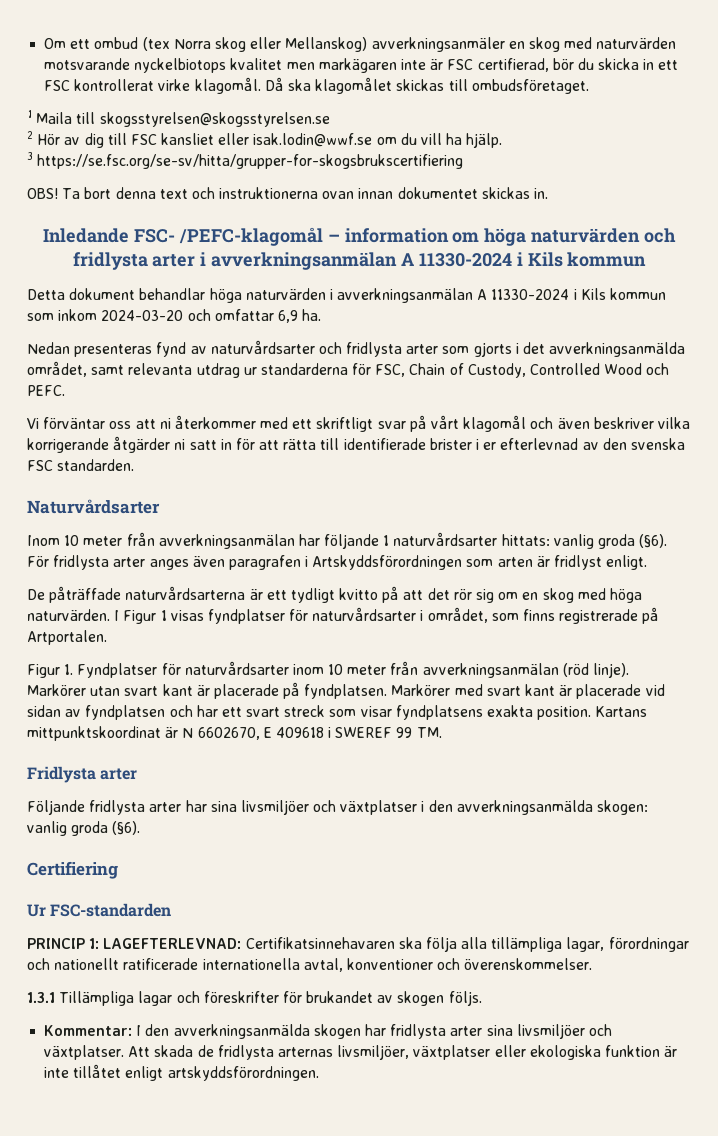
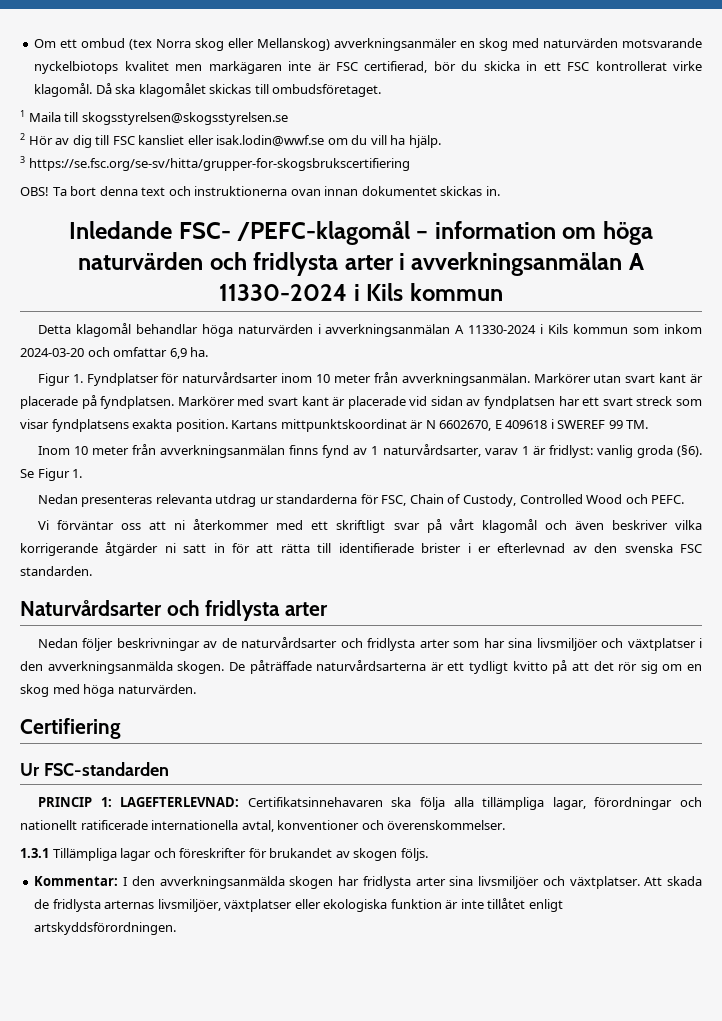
[69,288,136,300] dokument -> [75,323,131,337] klagomål
[27,340,686,357] [27,361,125,377] Nedan presenteras fynd av naturvårdsarter och fridlysta arter som gjorts i det avverkningsanmälda området, samt -> [37,372,703,386] [20,395,703,409] [20,419,649,432] [37,444,702,458] [20,468,83,481] [37,494,153,507] Figur 1. Fyndplatser för naturvårdsarter inom 10 meter från avverkningsanmälan. Markörer utan svart kant är placerade på fyndplatsen. Markörer med svart kant är placerade vid sidan av fyndplatsen har ett svart streck som visar fyndplatsens exakta position. Kartans mittpunktskoordinat är N 6602670, E 409618 i SWEREF 99 TM. // Inom 10 meter från avverkningsanmälan finns fynd av 1 naturvårdsarter, varav 1 är fridlyst: vanlig groda (§6). Se Figur 1. // Nedan presenteras
[27,532,668,549] [27,555,648,570] // Inom 10 meter från avverkningsanmälan har följande 1 naturvårdsarter hittats: vanlig groda (§6). För fridlysta arter anges även paragrafen i Artskyddsförordningen som arten är fridlyst enligt. // -> [166,600,329,621] [37,637,702,651] [20,661,225,674] och fridlysta arter // Nedan följer beskrivningar av de naturvårdsarter och fridlysta arter som har sina livsmiljöer och växtplatser i den avverkningsanmälda skogen.
[114,607,660,624] [27,630,107,645] [27,661,630,678] [27,682,665,699] [27,705,648,720] [27,726,442,741] [27,766,138,783] [27,800,649,815] [27,821,141,836] I Figur 1 visas fyndplatser för naturvårdsarter i området, som finns registrerade på Artportalen. // Figur 1. Fyndplatser för naturvårdsarter inom 10 meter från avverkningsanmälan (röd linje). Markörer utan svart kant är placerade på fyndplatsen. Markörer med svart kant är placerade vid sidan av fyndplatsen och har ett svart streck som visar fyndplatsens exakta position. Kartans mittpunktskoordinat är N 6602670, E 409618 i SWEREF 99 TM. // Fridlysta arter // Följande fridlysta arter har sina livsmiljöer och växtplatser i den avverkningsanmälda skogen: vanlig groda (§6). -> (196, 689) none

